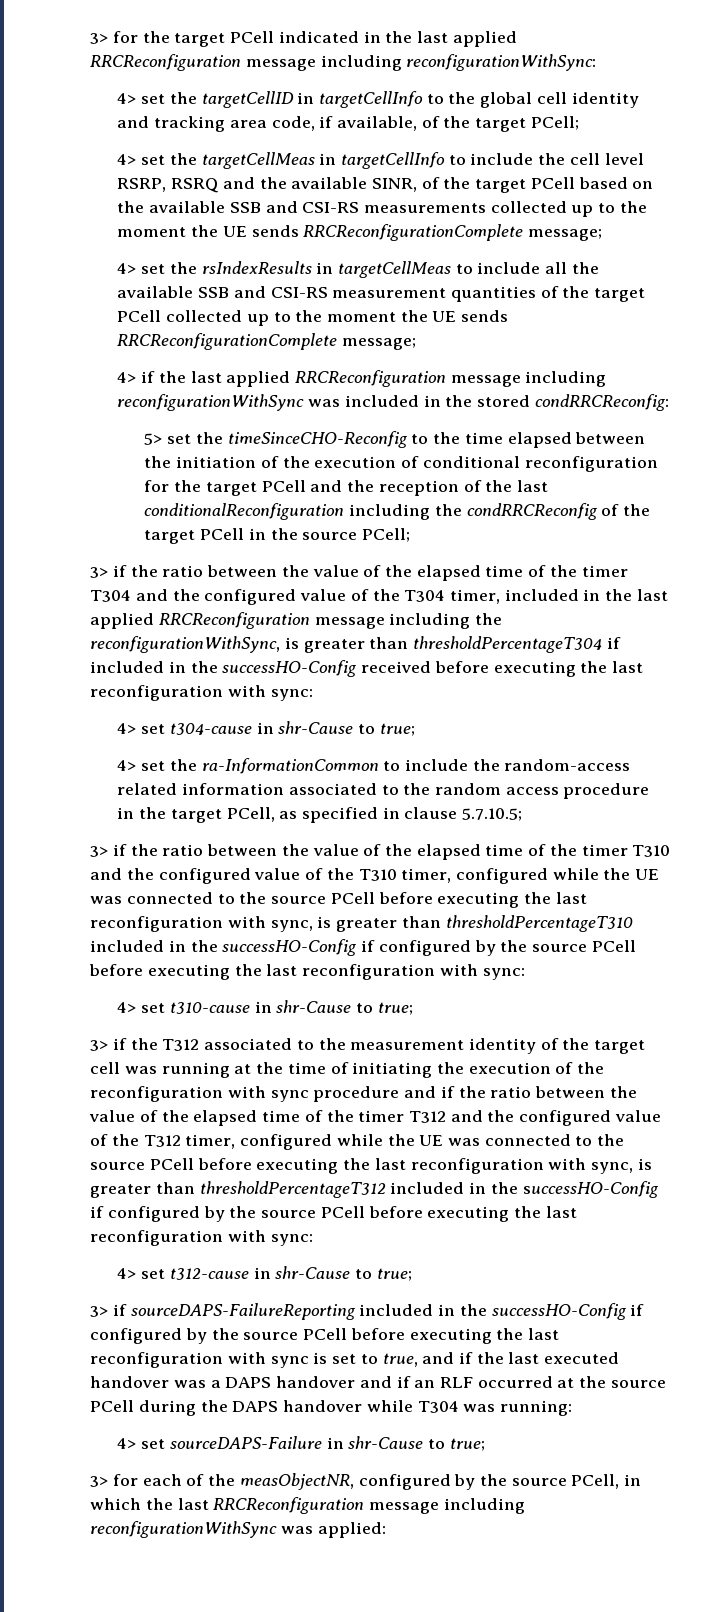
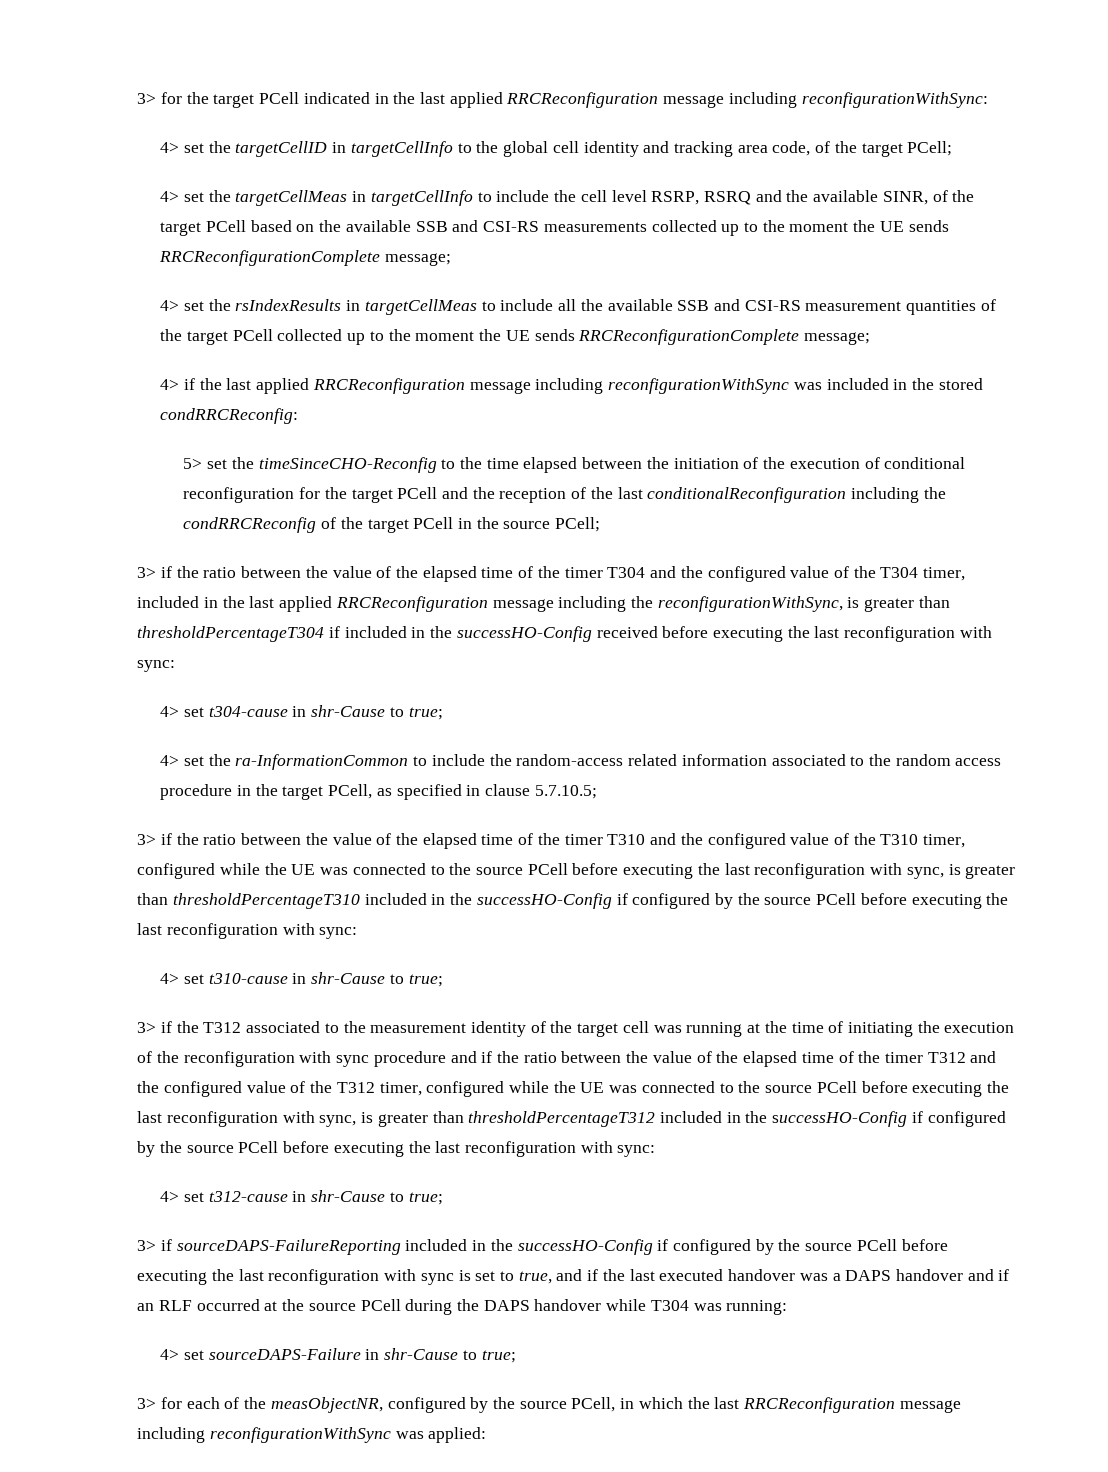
[319,116,417,131] if available, -> (811, 148) none

